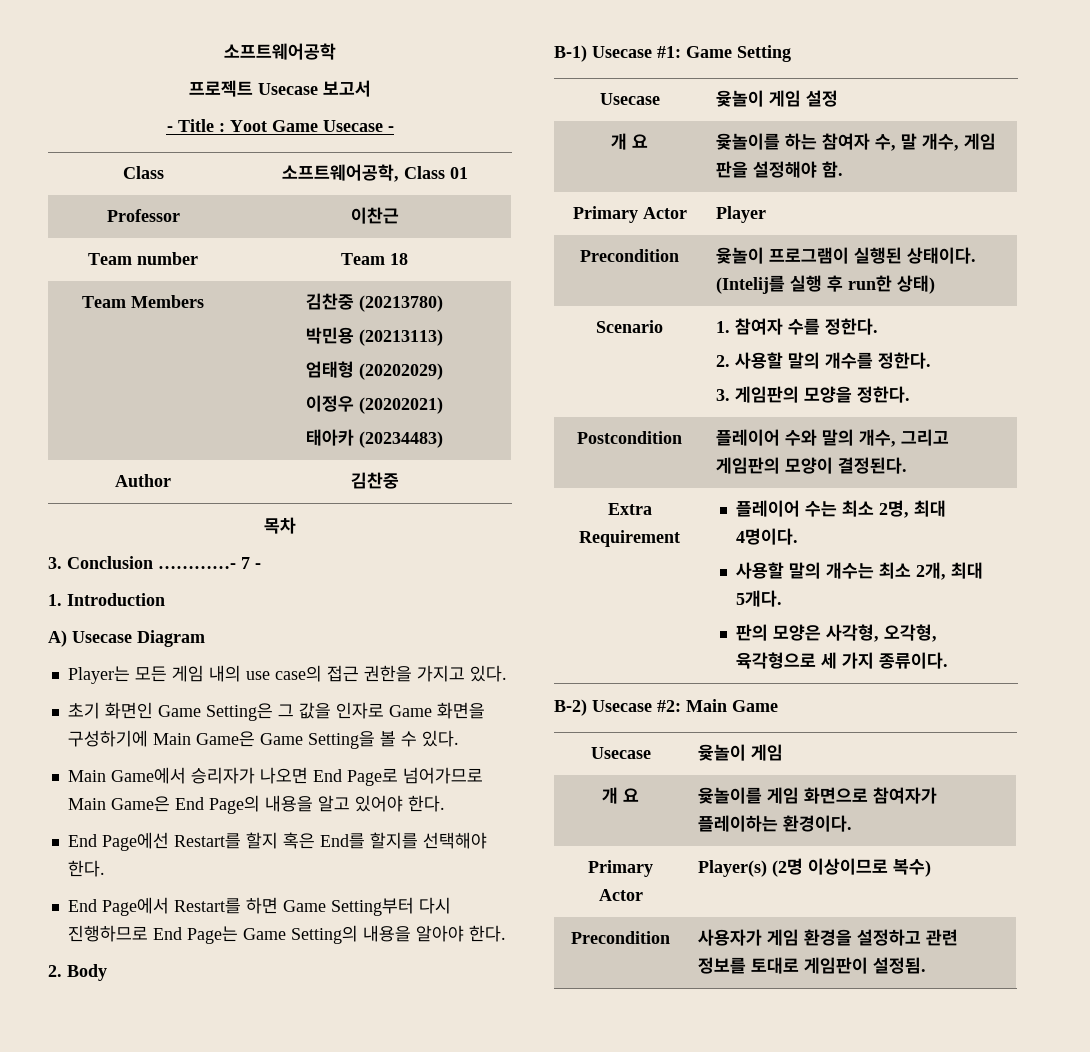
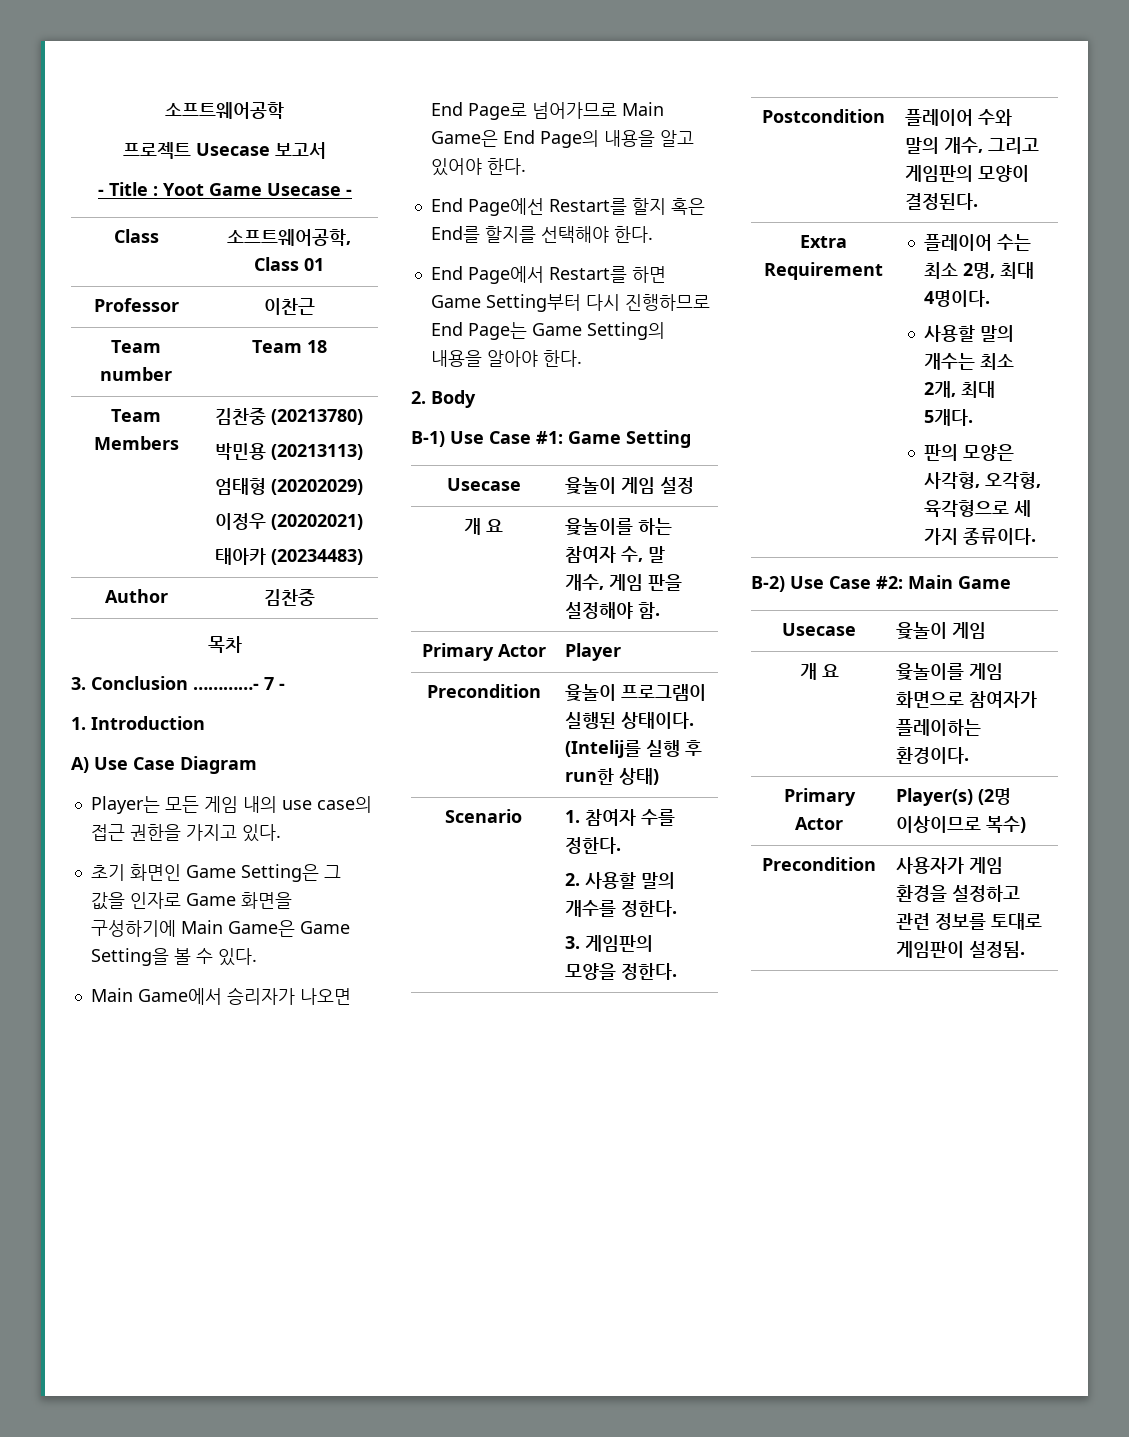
[72,631,132,643] Usecase -> [94,757,175,770] Use Case
[592,46,652,58] Usecase -> [450,431,531,444] Use Case
[592,700,652,712] Usecase -> [790,576,871,589] Use Case

